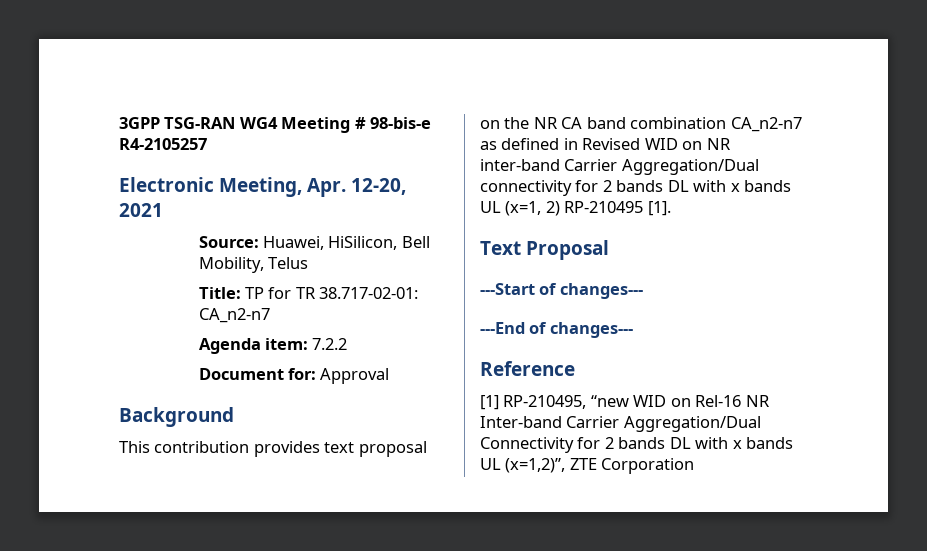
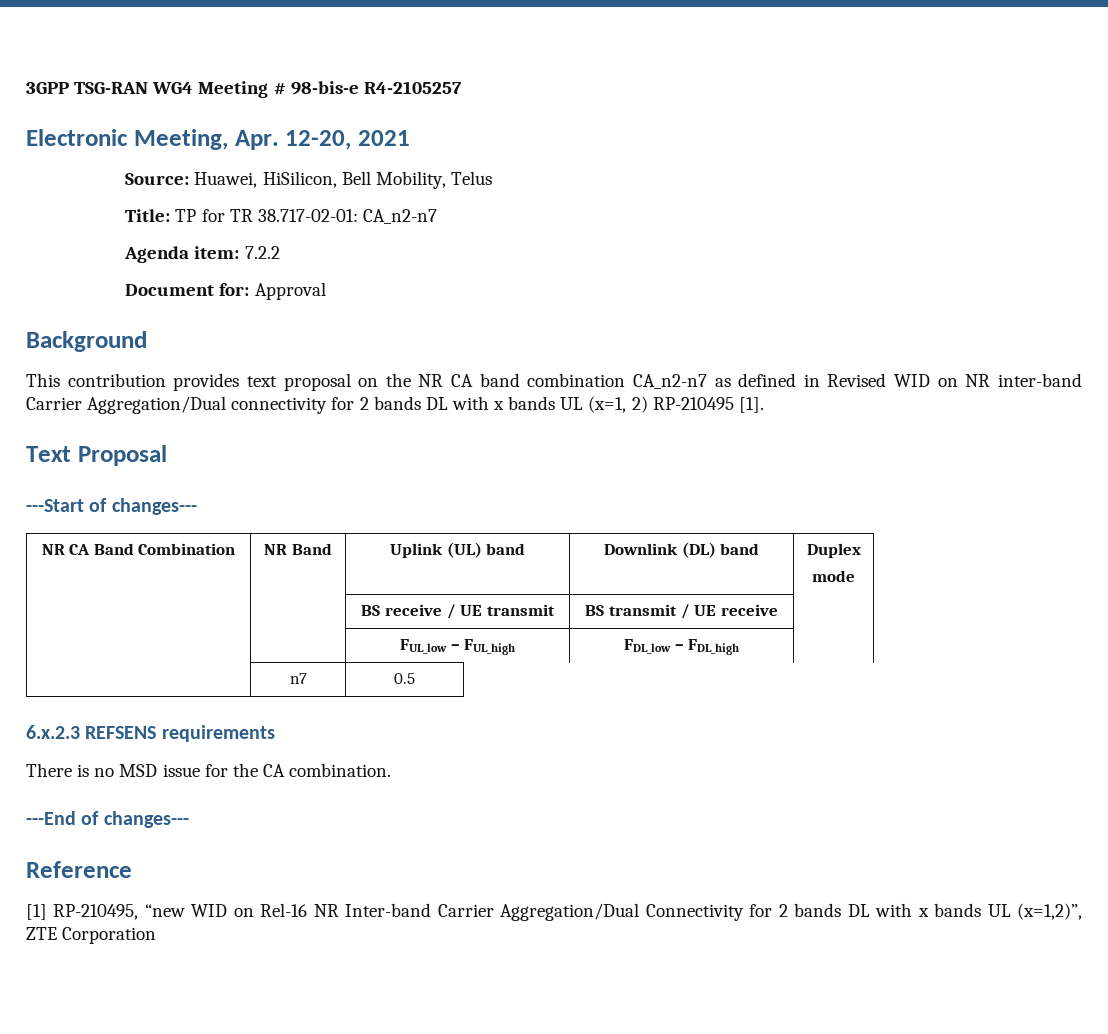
(643, 291) none -> [41,543,236,555] [264,543,332,555] [389,542,526,558] [603,542,760,558] [806,543,861,558] [812,570,855,582] [361,604,555,619] [585,604,778,619] [399,639,516,655] [623,639,740,655] [289,673,307,684] [394,673,415,684] [26,725,275,742] [26,763,392,777] // NR CA Band Combination | NR Band | Uplink (UL) band | Downlink (DL) band | Duplex // mode // | | BS receive / UE transmit | BS transmit / UE receive | // | | FUL_low – FUL_high | FDL_low – FDL_high | // | n7 | 0.5 // 6.x.2.3 REFSENS requirements // There is no MSD issue for the CA combination.

